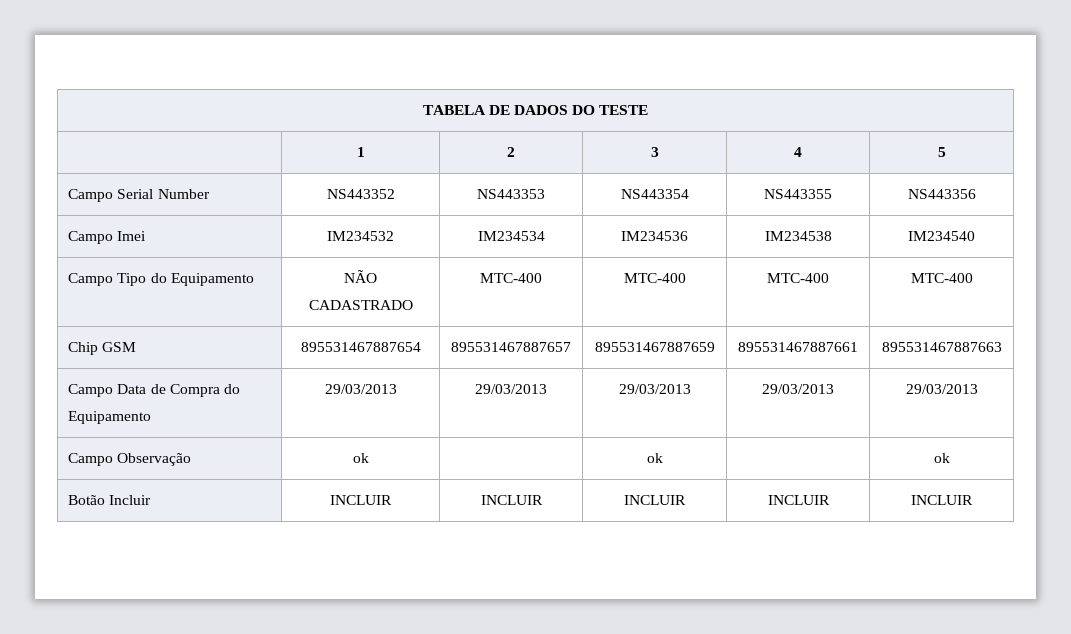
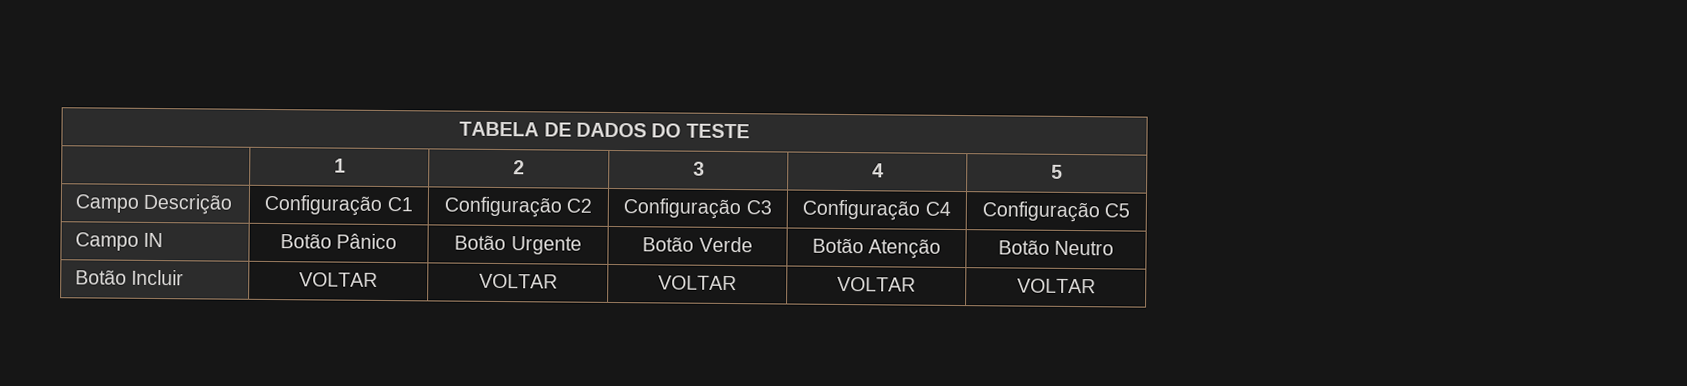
[117,189,210,199] [326,189,395,199] [477,189,545,199] [620,189,689,199] [764,189,832,199] [907,189,976,199] [68,231,147,244] [327,231,394,241] [477,231,545,241] [621,231,688,241] [764,231,832,241] [908,231,975,241] [68,273,254,286] [344,270,377,283] [308,300,413,310] [480,273,542,283] [623,273,686,283] [767,273,829,283] [910,273,973,283] [68,342,137,355] [300,342,421,352] [451,342,571,352] [594,342,715,352] [738,342,858,352] [881,342,1002,352] [68,384,240,397] [68,411,152,424] [324,384,397,394] [475,384,547,394] [618,384,691,394] [762,384,834,394] [905,384,978,394] [68,453,192,466] [352,453,369,463] [646,453,663,463] [933,453,950,463] [68,495,152,505] [330,495,392,505] [480,495,543,505] [624,495,686,505] [767,495,830,505] [911,495,973,505] Serial Number | NS443352 | NS443353 | NS443354 | NS443355 | NS443356 // Campo Imei | IM234532 | IM234534 | IM234536 | IM234538 | IM234540 // Campo Tipo do Equipamento | NÃO CADASTRADO | MTC-400 | MTC-400 | MTC-400 | MTC-400 // Chip GSM | 895531467887654 | 895531467887657 | 895531467887659 | 895531467887661 | 895531467887663 // Campo Data de Compra do Equipamento | 29/03/2013 | 29/03/2013 | 29/03/2013 | 29/03/2013 | 29/03/2013 // Campo Observação | ok | | ok | | ok // Botão Incluir | INCLUIR | INCLUIR | INCLUIR | INCLUIR | INCLUIR -> [143,193,233,215] [264,194,413,216] [443,196,593,218] [623,198,772,220] [802,199,951,221] [981,201,1131,223] [74,232,164,251] [279,233,398,250] [454,234,582,255] [642,236,753,253] [811,237,942,259] [997,239,1115,256] [74,269,185,286] [299,272,378,287] [478,273,558,289] [658,275,737,291] [837,276,916,292] [1016,278,1096,294] Descrição | Configuração C1 | Configuração C2 | Configuração C3 | Configuração C4 | Configuração C5 // Campo IN | Botão Pânico | Botão Urgente | Botão Verde | Botão Atenção | Botão Neutro // Botão Incluir | VOLTAR | VOLTAR | VOLTAR | VOLTAR | VOLTAR

